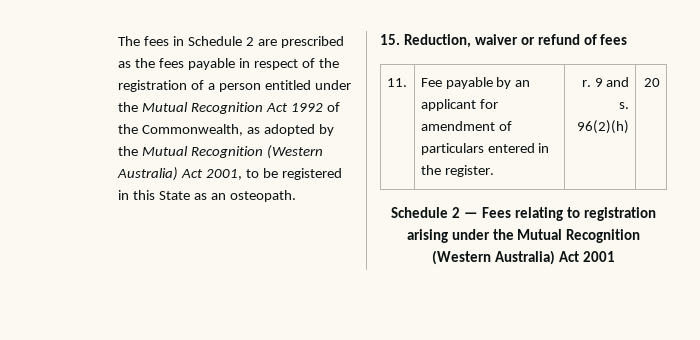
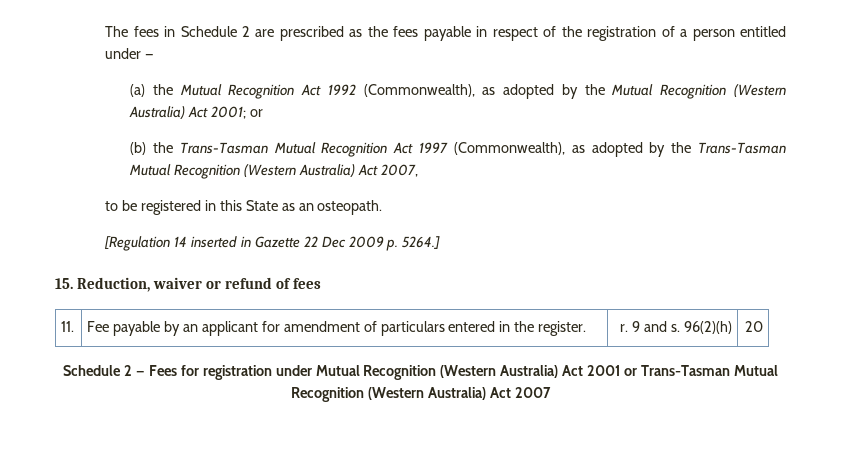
(352, 85) none -> [145,54,155,59] [130,84,146,97] — // (a)
[327,102,341,112] [118,124,244,136] of the Commonwealth, -> [363,84,475,97] (Commonwealth),
[206,169,243,180] 2001, -> [211,106,263,119] [130,142,786,157] [129,164,418,179] 2001; or // (b) the Trans-Tasman Mutual Recognition Act 1997 (Commonwealth), as adopted by the Trans-Tasman Mutual Recognition (Western Australia) Act 2007, //
(297, 196) none -> [104,236,441,251] // [Regulation 14 inserted in Gazette 22 Dec 2009 p. 5264.]
[514,207,656,221] [406,229,514,243] relating to registration arising under the -> [180,365,312,380] for registration under
(615, 256) none -> [624,365,778,376] [291,387,551,402] or Trans-Tasman Mutual Recognition (Western Australia) Act 2007

